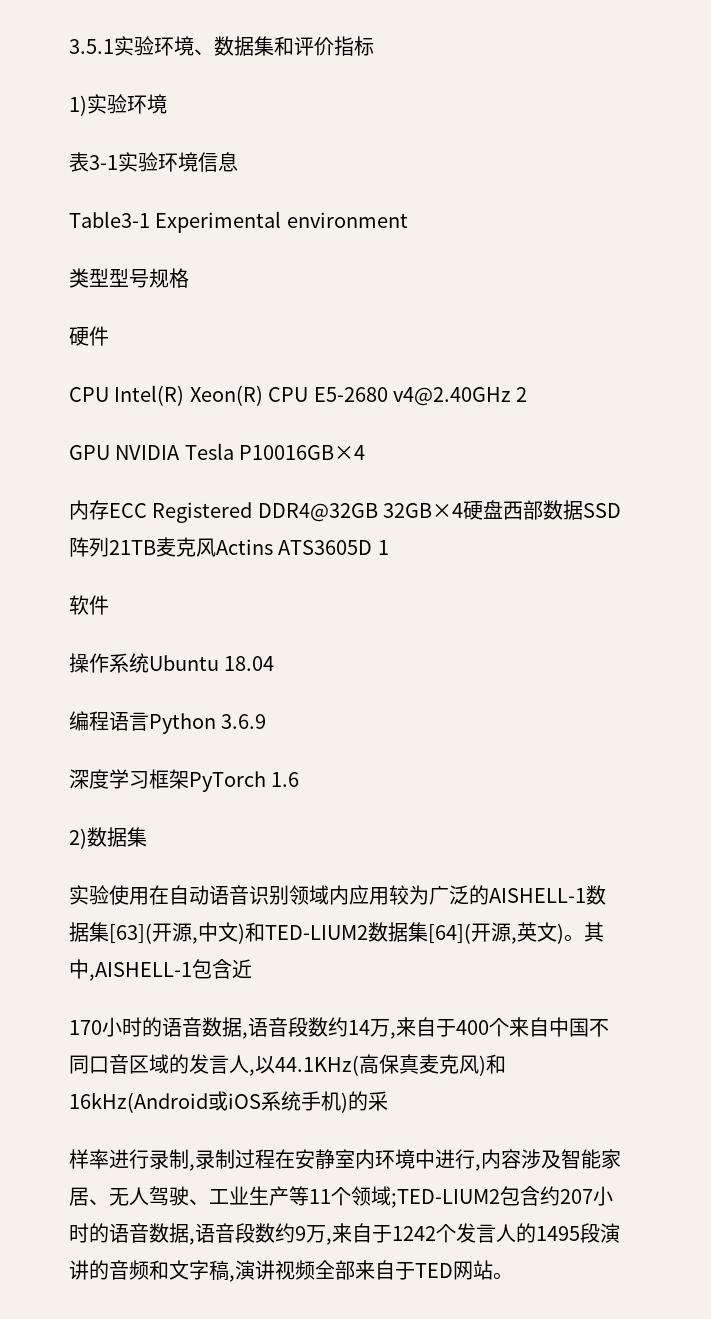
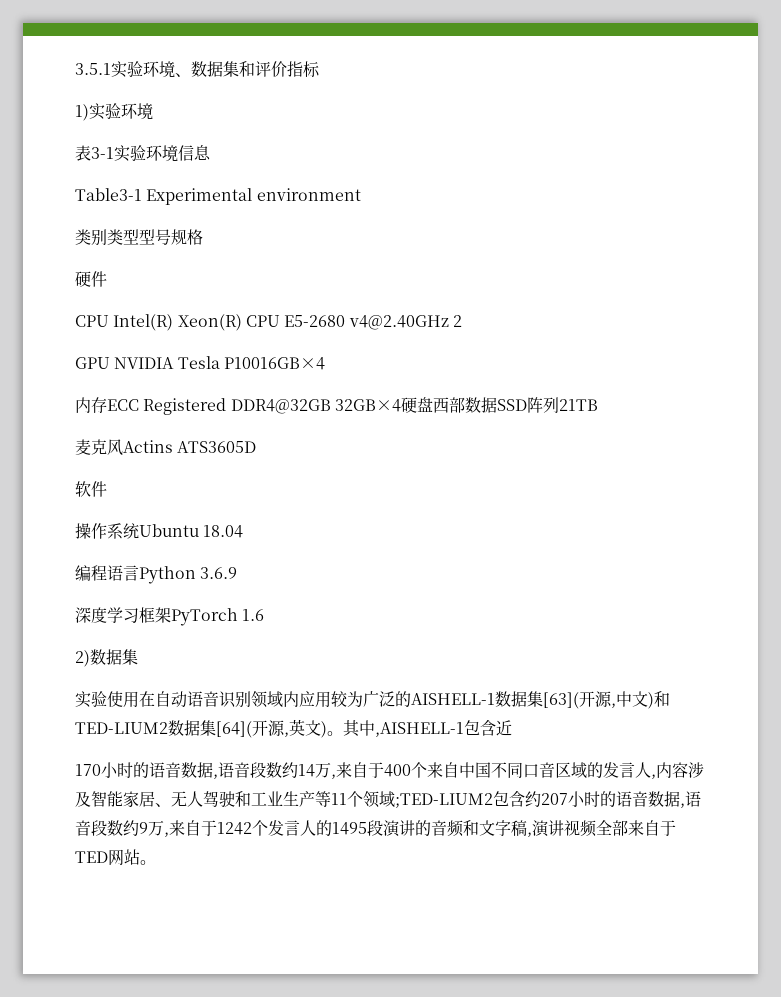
(89, 278) none -> [91,229,123,245] 别类
(156, 547) none -> (598, 405) //
[377,540,389,555] 1 -> (257, 447) none
[255,1054,506,1076] [69,1091,388,1113] [69,1149,481,1171] 以44.1KHz(高保真麦克风)和16kHz(Android或iOS系统手机)的采 // 样率进行录制,录制过程在安静室内环境中进行, -> (656, 776) none
[189,1199,209,1205] 、 -> [235,791,251,807] 和

